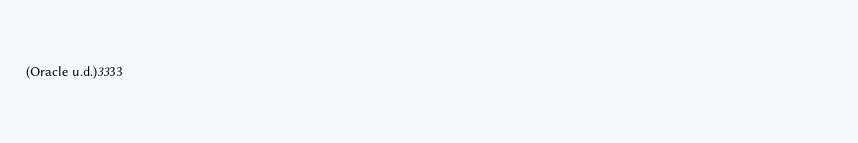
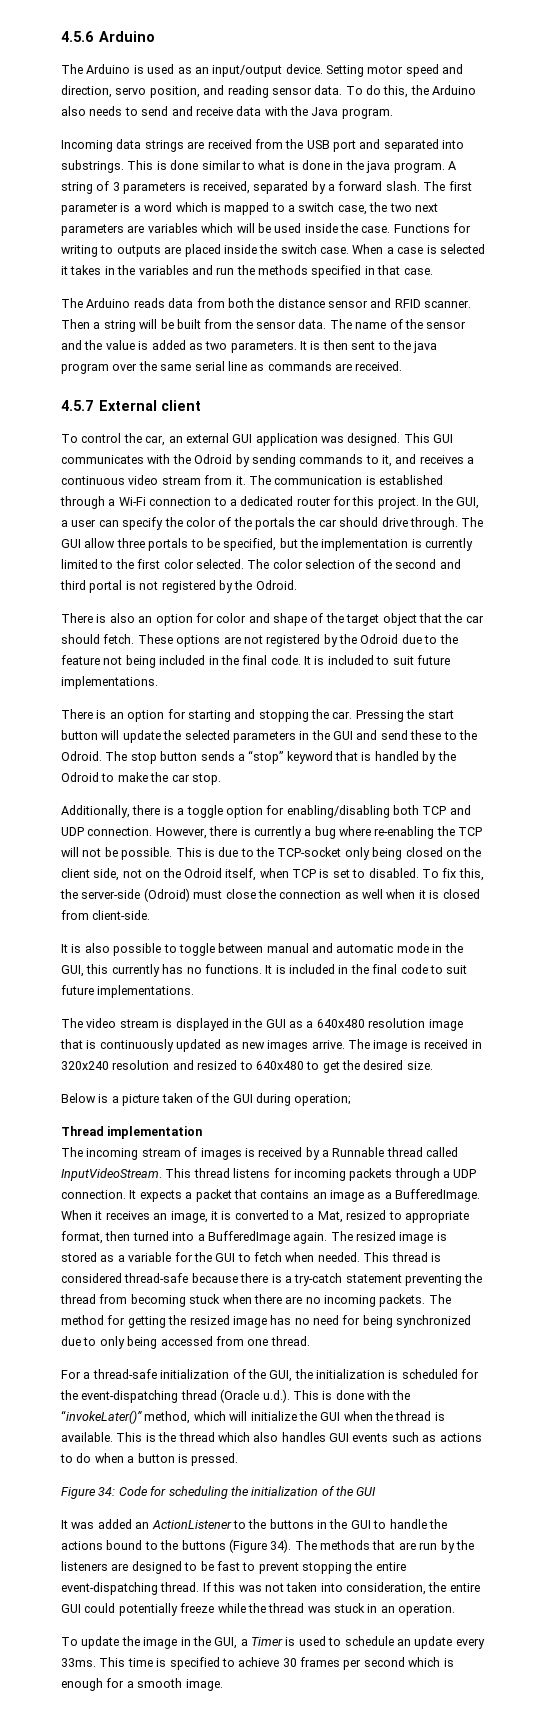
[26,66,123,79] (Oracle u.d.)3333 -> [61,31,156,42] [61,64,464,77] [61,85,477,98] [61,106,393,119] [61,139,465,152] [61,160,456,173] [61,181,472,194] [61,202,438,215] [61,223,472,236] [61,244,485,257] [61,265,433,278] [61,298,472,308] [61,319,467,332] [61,340,438,353] [61,361,403,374] [61,400,202,411] [61,433,454,446] [61,454,475,467] [61,475,443,485] [60,496,479,509] [61,517,484,530] [61,538,474,551] [61,559,461,569] [60,580,297,593] [61,613,484,626] [61,634,458,647] [61,655,450,668] [61,676,158,689] [61,709,454,722] [61,730,477,743] [61,750,456,764] [61,772,221,785] [61,805,471,818] [61,826,483,839] [61,847,482,860] [61,868,484,881] [60,888,480,902] [61,910,151,920] [61,943,463,956] [61,964,468,977] [61,985,195,998] [61,1018,463,1031] [60,1039,482,1052] [61,1060,433,1073] [61,1093,352,1106] [61,1126,203,1139] [61,1147,459,1160] [61,1168,477,1181] [61,1189,481,1202] [61,1210,469,1223] [61,1231,447,1244] [61,1252,441,1262] [61,1273,483,1286] [60,1294,451,1307] [61,1315,472,1328] [61,1336,310,1349] [61,1369,480,1382] [60,1389,411,1403] [61,1410,445,1424] [61,1432,482,1442] [60,1453,239,1466] [61,1486,377,1499] [61,1519,447,1529] [61,1539,474,1553] [61,1561,406,1574] [61,1582,480,1595] [61,1603,456,1616] [61,1636,485,1649] [61,1657,454,1670] [61,1678,223,1691] 4.5.6 Arduino // The Arduino is used as an input/output device. Setting motor speed and direction, servo position, and reading sensor data. To do this, the Arduino also needs to send and receive data with the Java program. // Incoming data strings are received from the USB port and separated into substrings. This is done similar to what is done in the java program. A string of 3 parameters is received, separated by a forward slash. The first parameter is a word which is mapped to a switch case, the two next parameters are variables which will be used inside the case. Functions for writing to outputs are placed inside the switch case. When a case is selected it takes in the variables and run the methods specified in that case. // The Arduino reads data from both the distance sensor and RFID scanner. Then a string will be built from the sensor data. The name of the sensor and the value is added as two parameters. It is then sent to the java program over the same serial line as commands are received. // 4.5.7 External client // To control the car, an external GUI application was designed. This GUI communicates with the Odroid by sending commands to it, and receives a continuous video stream from it. The communication is established through a Wi-Fi connection to a dedicated router for this project. In the GUI, a user can specify the color of the portals the car should drive through. The GUI allow three portals to be specified, but the implementation is currently limited to the first color selected. The color selection of the second and third portal is not registered by the Odroid. // There is also an option for color and shape of the target object that the car should fetch. These options are not registered by the Odroid due to the feature not being included in the final code. It is included to suit future implementations. // There is an option for starting and stopping the car. Pressing the start button will update the selected parameters in the GUI and send these to the Odroid. The stop button sends a “stop” keyword that is handled by the Odroid to make the car stop. // Additionally, there is a toggle option for enabling/disabling both TCP and UDP connection. However, there is currently a bug where re-enabling the TCP will not be possible. This is due to the TCP-socket only being closed on the client side, not on the Odroid itself, when TCP is set to disabled. To fix this, the server-side (Odroid) must close the connection as well when it is closed from client-side. // It is also possible to toggle between manual and automatic mode in the GUI, this currently has no functions. It is included in the final code to suit future implementations. // The video stream is displayed in the GUI as a 640x480 resolution image that is continuously updated as new images arrive. The image is received in 320x240 resolution and resized to 640x480 to get the desired size. // Below is a picture taken of the GUI during operation; // Thread implementation // The incoming stream of images is received by a Runnable thread called InputVideoStream. This thread listens for incoming packets through a UDP connection. It expects a packet that contains an image as a BufferedImage. When it receives an image, it is converted to a Mat, resized to appropriate format, then turned into a BufferedImage again. The resized image is stored as a variable for the GUI to fetch when needed. This thread is considered thread-safe because there is a try-catch statement preventing the thread from becoming stuck when there are no incoming packets. The method for getting the resized image has no need for being synchronized due to only being accessed from one thread. // For a thread-safe initialization of the GUI, the initialization is scheduled for the event-dispatching thread (Oracle u.d.). This is done with the “invokeLater()” method, which will initialize the GUI when the thread is available. This is the thread which also handles GUI events such as actions to do when a button is pressed. // Figure 34: Code for scheduling the initialization of the GUI // It was added an ActionListener to the buttons in the GUI to handle the actions bound to the buttons (Figure 34). The methods that are run by the listeners are designed to be fast to prevent stopping the entire event-dispatching thread. If this was not taken into consideration, the entire GUI could potentially freeze while the thread was stuck in an operation. // To update the image in the GUI, a Timer is used to schedule an update every 33ms. This time is specified to achieve 30 frames per second which is enough for a smooth image.

